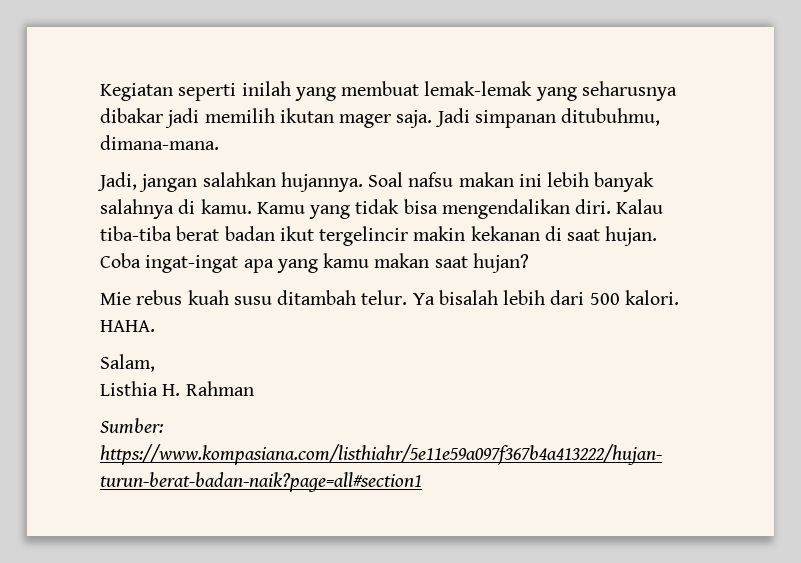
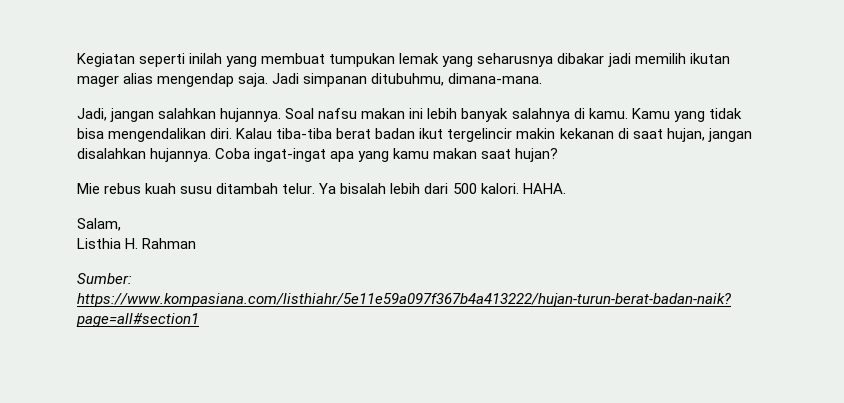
[424,81,533,96] lemak-lemak -> [329,53,440,67] tumpukan lemak
(392, 121) none -> [123,73,235,87] alias mengendap
[605,226,658,246] hujan. -> [666,128,752,142] [77,148,212,162] hujan, jangan disalahkan hujannya.

